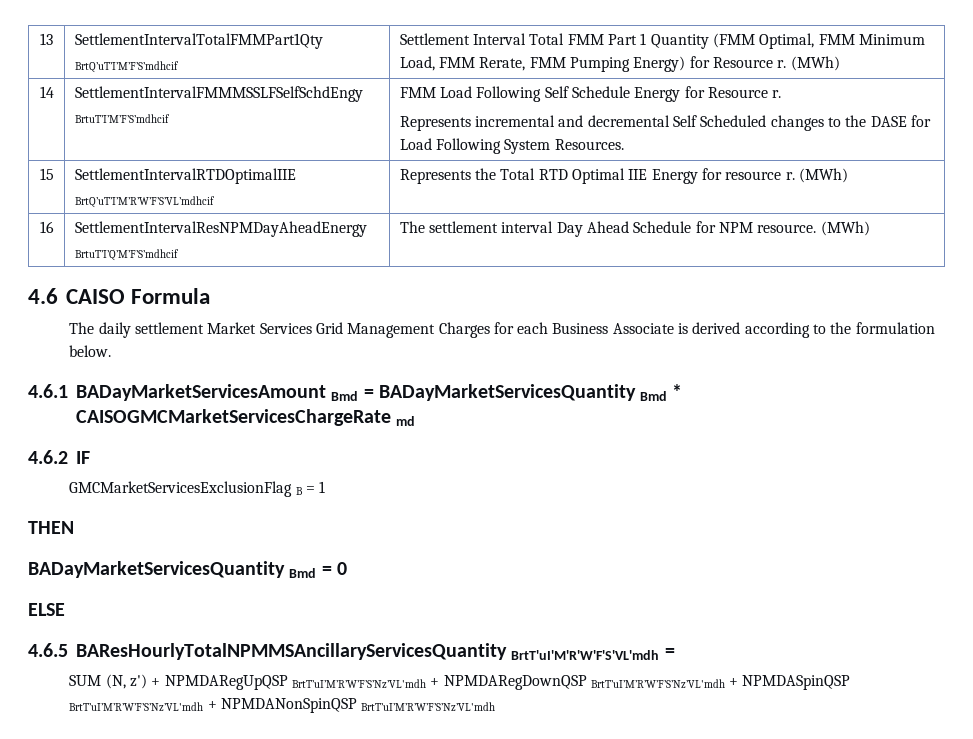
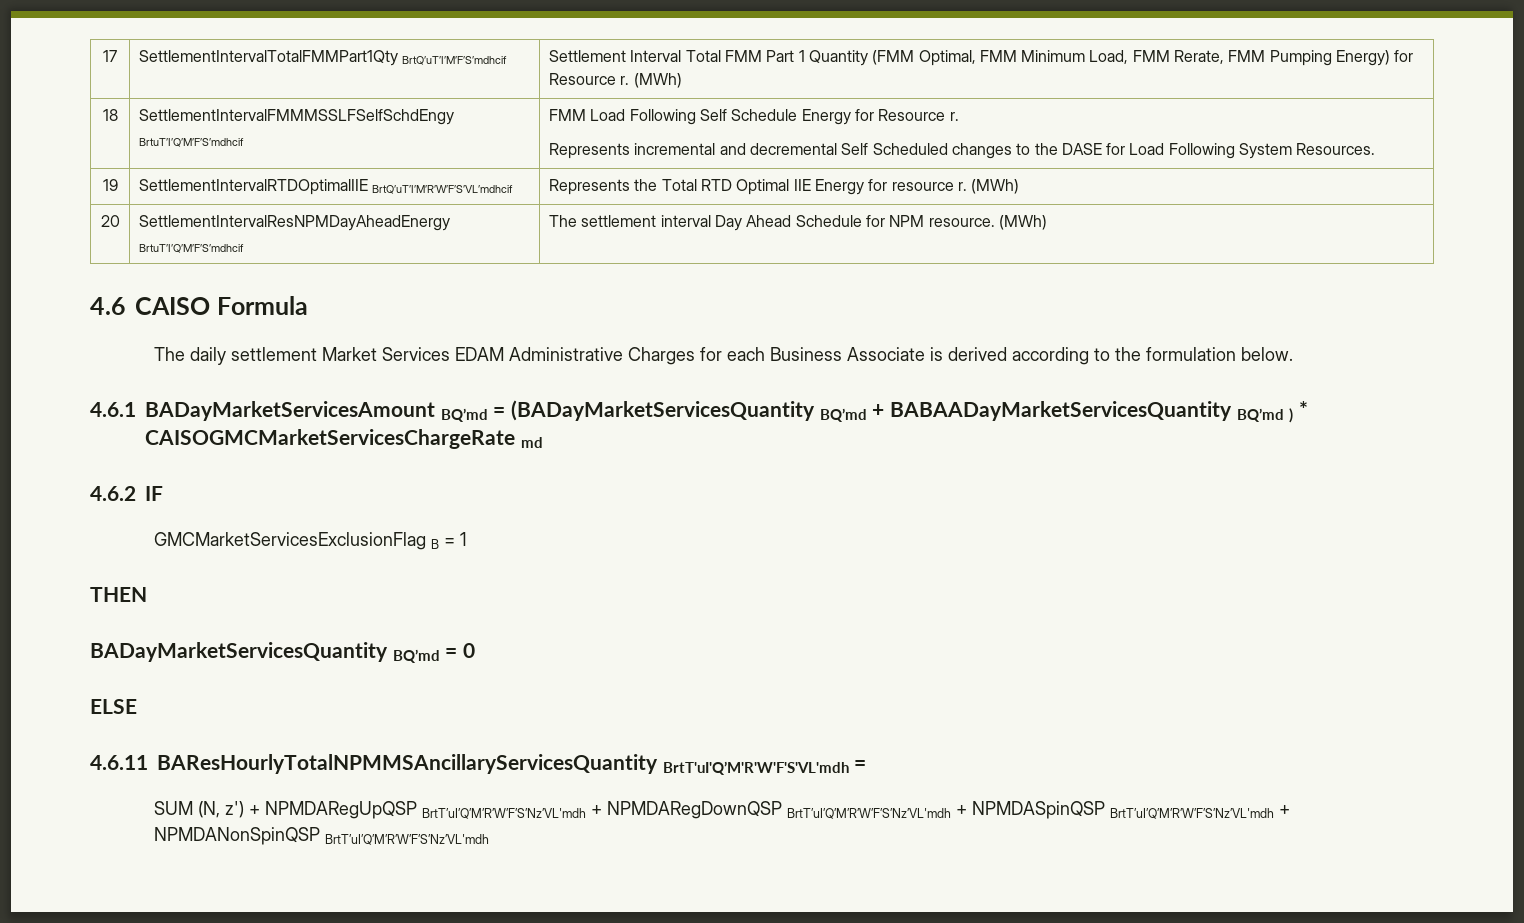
[40,33,53,45] 13 -> [103,50,117,62] 17
[39,86,54,98] 14 -> [102,109,118,121] 18
[74,114,170,123] BrtuT’I’M’F’S’mdhcif -> [138,138,244,147] BrtuT’I’Q’M’F’S’mdhcif
[39,168,54,180] 15 -> [102,179,118,191] 19
[39,221,54,233] 16 -> [100,215,120,227] 20
[315,322,436,338] Grid Management -> [454,347,623,361] EDAM Administrative
[331,384,668,401] Bmd = BADayMarketServicesQuantity Bmd -> [440,400,1294,423] BQ’md = (BADayMarketServicesQuantity BQ’md + BABAADayMarketServicesQuantity BQ’md )
[289,568,317,578] Bmd -> [392,649,440,663] BQ’md
[28,643,660,660] 4.6.5 BAResHourlyTotalNPMMSAncillaryServicesQuantity BrtT'uI'M'R'W'F'S'VL'mdh -> [90,754,849,775] 4.6.11 BAResHourlyTotalNPMMSAncillaryServicesQuantity BrtT'uI'Q’M'R'W'F'S'VL'mdh
[291,679,426,689] BrtT’uI’M’R’W’F’S’Nz’VL'mdh -> [421,808,586,819] BrtT’uI’Q’M’R’W’F’S’Nz’VL'mdh
[590,679,725,689] BrtT’uI’M’R’W’F’S’Nz’VL'mdh -> [786,808,951,819] BrtT’uI’Q’M’R’W’F’S’Nz’VL'mdh
[69,702,204,712] BrtT’uI’M’R’W’F’S’Nz’VL'mdh -> [1109,808,1274,819] BrtT’uI’Q’M’R’W’F’S’Nz’VL'mdh
[361,702,496,712] BrtT’uI’M’R’W’F’S’Nz’VL'mdh -> [324,834,489,845] BrtT’uI’Q’M’R’W’F’S’Nz’VL'mdh

